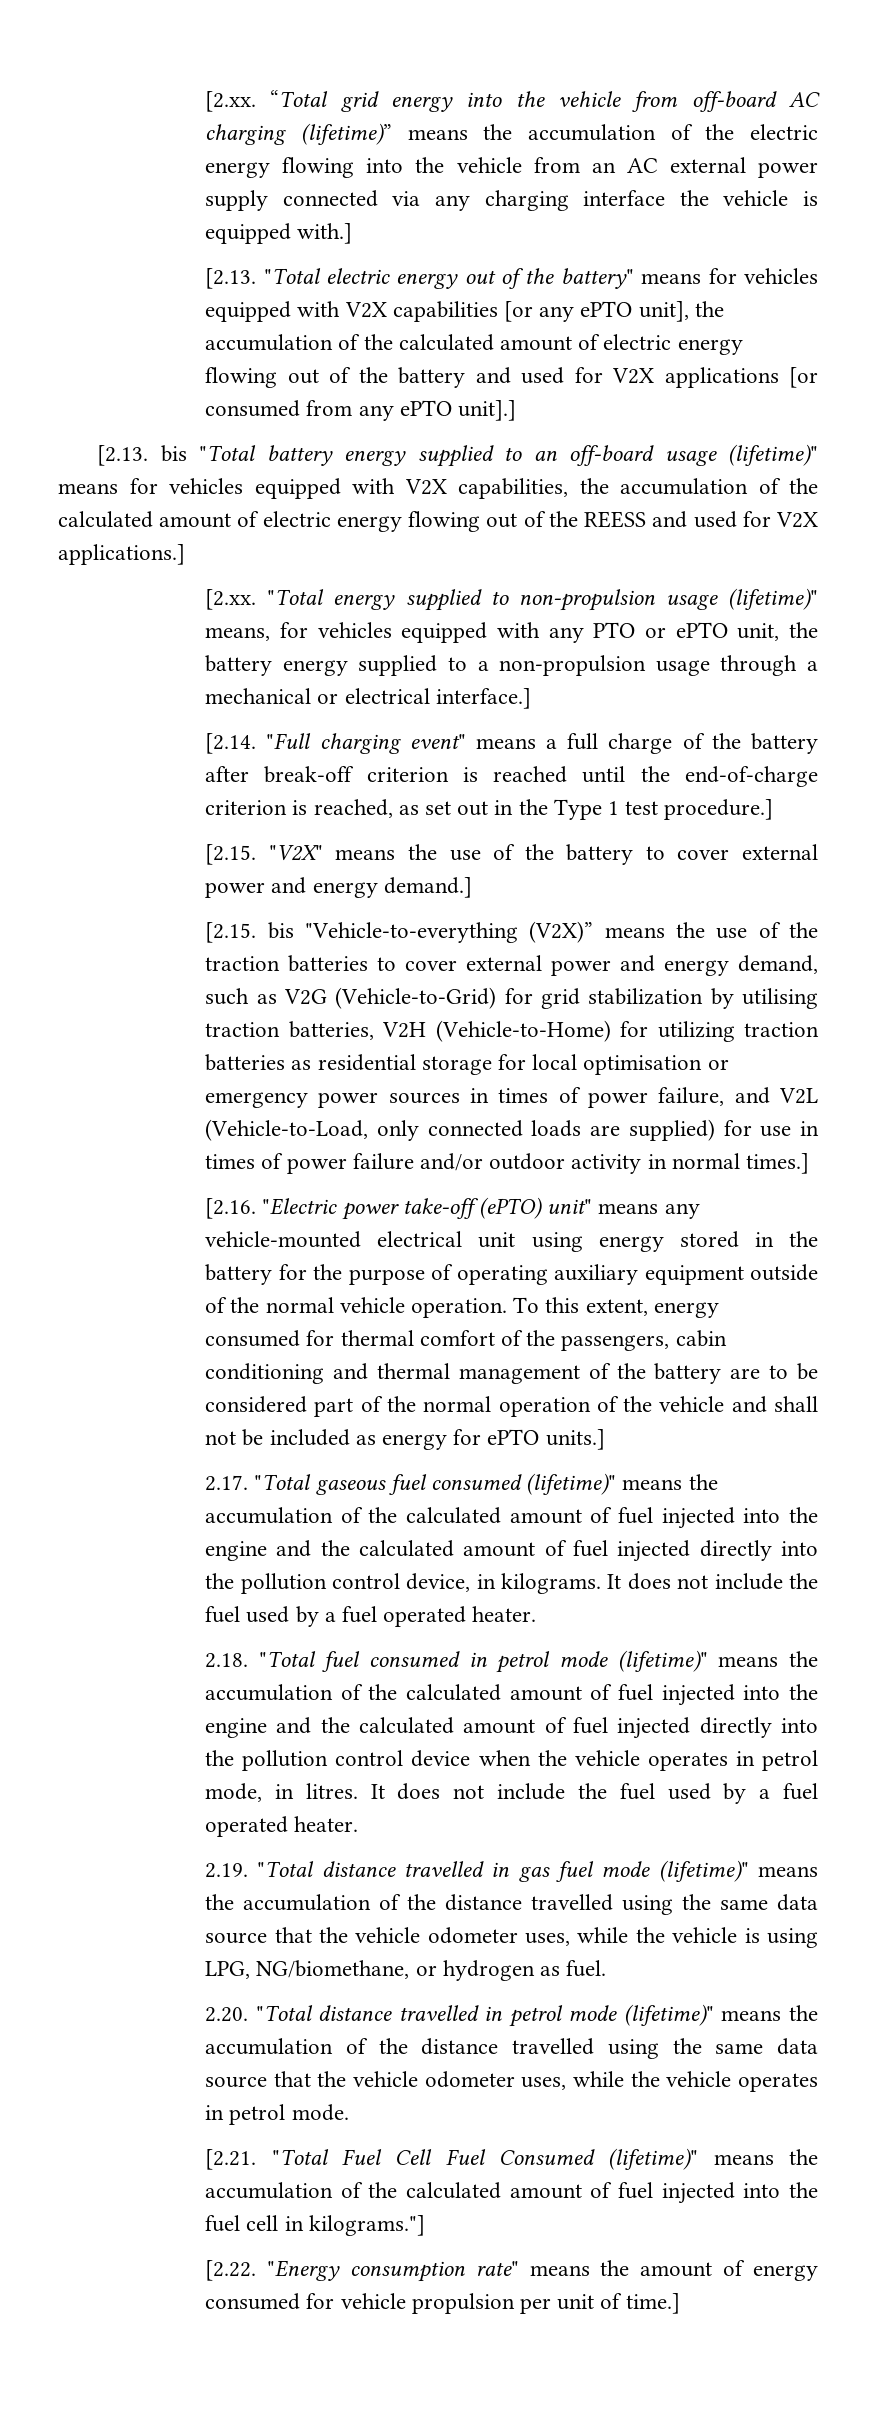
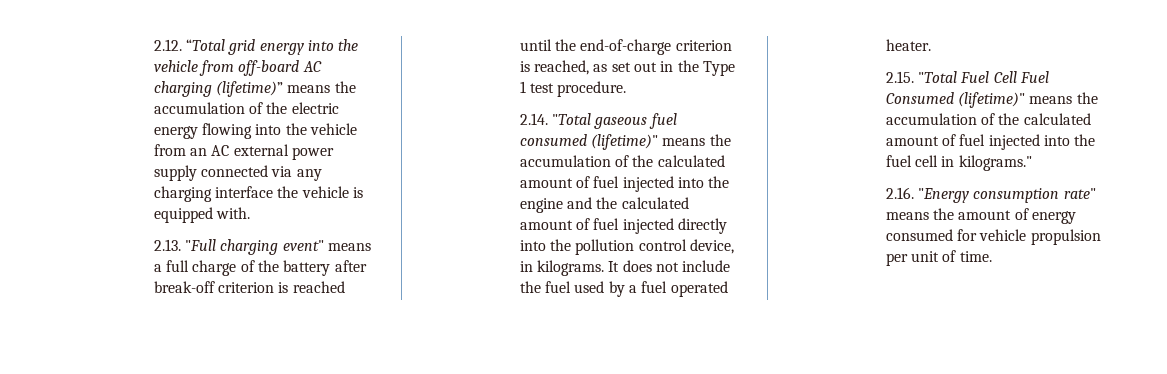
[205,91,257,112] [2.xx. -> [153,39,182,51] 2.12.
[297,223,353,244] [205,268,818,289] [205,301,724,322] [205,334,743,355] [205,367,819,388] [205,400,516,421] [97,444,818,467] [58,478,818,499] [58,511,819,532] [58,544,185,565] [205,588,818,611] [205,622,818,643] [205,655,818,676] [205,688,531,709] [205,733,257,754] with.] // [2.13. "Total electric energy out of the battery" means for vehicles equipped with V2X capabilities [or any ePTO unit], the accumulation of the calculated amount of electric energy flowing out of the battery and used for V2X applications [or consumed from any ePTO unit].] // [2.13. bis "Total battery energy supplied to an off-board usage (lifetime)" means for vehicles equipped with V2X capabilities, the accumulation of the calculated amount of electric energy flowing out of the REESS and used for V2X applications.] // [2.xx. "Total energy supplied to non-propulsion usage (lifetime)" means, for vehicles equipped with any PTO or ePTO unit, the battery energy supplied to a non-propulsion usage through a mechanical or electrical interface.] // [2.14. -> [216,207,251,219] [153,239,181,251] with. // 2.13.
[664,799,774,820] [205,844,818,865] [205,877,472,898] [205,921,818,943] [205,955,818,976] [205,987,818,1009] [205,1020,819,1042] [205,1054,729,1075] [205,1087,818,1108] [205,1119,819,1141] [205,1153,810,1174] [205,1197,700,1220] [205,1231,818,1252] [205,1264,818,1285] [205,1297,719,1318] [205,1330,727,1351] [205,1363,818,1384] [205,1396,818,1417] [205,1429,605,1450] [205,1475,249,1491] procedure.] // [2.15. "V2X" means the use of the battery to cover external power and energy demand.] // [2.15. bis "Vehicle-to-everything (V2X)” means the use of the traction batteries to cover external power and energy demand, such as V2G (Vehicle-to-Grid) for grid stabilization by utilising traction batteries, V2H (Vehicle-to-Home) for utilizing traction batteries as residential storage for local optimisation or emergency power sources in times of power failure, and V2L (Vehicle-to-Load, only connected loads are supplied) for use in times of power failure and/or outdoor activity in normal times.] // [2.16. "Electric power take-off (ePTO) unit" means any vehicle-mounted electrical unit using energy stored in the battery for the purpose of operating auxiliary equipment outside of the normal vehicle operation. To this extent, energy consumed for thermal comfort of the passengers, cabin conditioning and thermal management of the battery are to be considered part of the normal operation of the vehicle and shall not be included as energy for ePTO units.] // 2.17. -> [557,81,627,97] [519,113,548,125] procedure. // 2.14.
[205,1650,819,1673] [205,1684,819,1706] [205,1717,818,1739] [205,1750,818,1771] [205,1783,818,1804] [205,1816,359,1837] [205,1860,818,1882] [205,1894,818,1915] [205,1927,818,1948] [205,1960,607,1981] [205,2004,818,2027] [205,2038,818,2059] [205,2071,819,2092] [205,2104,349,2125] [205,2149,257,2170] 2.18. "Total fuel consumed in petrol mode (lifetime)" means the accumulation of the calculated amount of fuel injected into the engine and the calculated amount of fuel injected directly into the pollution control device when the vehicle operates in petrol mode, in litres. It does not include the fuel used by a fuel operated heater. // 2.19. "Total distance travelled in gas fuel mode (lifetime)" means the accumulation of the distance travelled using the same data source that the vehicle odometer uses, while the vehicle is using LPG, NG/biomethane, or hydrogen as fuel. // 2.20. "Total distance travelled in petrol mode (lifetime)" means the accumulation of the distance travelled using the same data source that the vehicle odometer uses, while the vehicle operates in petrol mode. // [2.21. -> [885,71,914,83] 2.15.
[308,2215,425,2236] [205,2260,257,2281] kilograms."] // [2.22. -> [958,155,1032,171] [885,187,914,199] kilograms." // 2.16.
[625,2293,680,2314] time.] -> [959,251,992,262] time.

